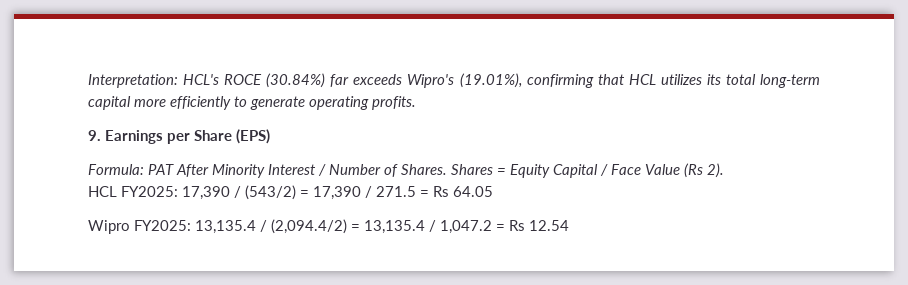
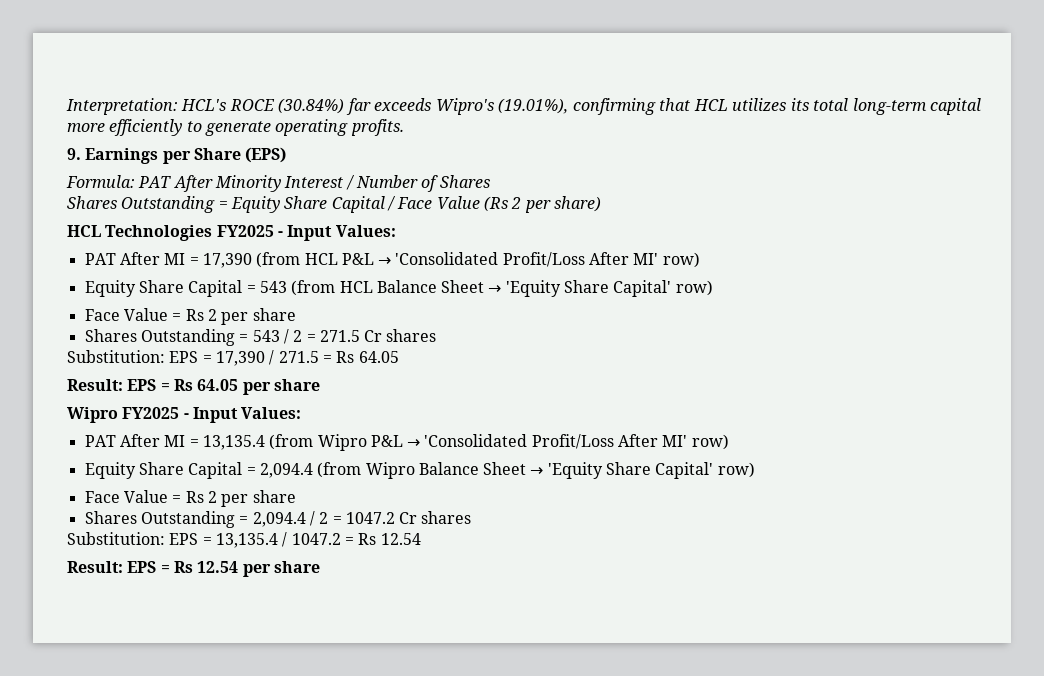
[401,164,493,175] Shares. Shares -> [439,175,490,188] [67,196,216,213] Shares // Shares Outstanding
(550, 171) none -> [284,196,328,209] Share
[707,163,724,178] [88,185,296,200] 2). // HCL FY2025: 17,390 / (543/2) -> [511,196,601,213] [67,225,396,241] [84,252,700,268] [84,280,713,297] [84,308,296,325] [84,329,437,346] [67,350,199,363] 2 per share) // HCL Technologies FY2025 - Input Values: // PAT After MI = 17,390 (from HCL P&L → 'Consolidated Profit/Loss After MI' row) // Equity Share Capital = 543 (from HCL Balance Sheet → 'Equity Share Capital' row) // Face Value = Rs 2 per share // Shares Outstanding = 543 / 2 = 271.5 Cr shares // Substitution: EPS
[88,219,347,234] Wipro FY2025: 13,135.4 / (2,094.4/2) -> [67,379,320,395] [67,407,302,423] [84,434,729,451] [84,462,755,479] [84,490,296,507] [84,511,472,528] [67,532,199,545] Result: EPS = Rs 64.05 per share // Wipro FY2025 - Input Values: // PAT After MI = 13,135.4 (from Wipro P&L → 'Consolidated Profit/Loss After MI' row) // Equity Share Capital = 2,094.4 (from Wipro Balance Sheet → 'Equity Share Capital' row) // Face Value = Rs 2 per share // Shares Outstanding = 2,094.4 / 2 = 1047.2 Cr shares // Substitution: EPS
[440,220,569,234] 1,047.2 = Rs 12.54 -> [291,533,421,545] [67,561,320,577] 1047.2 = Rs 12.54 // Result: EPS = Rs 12.54 per share

